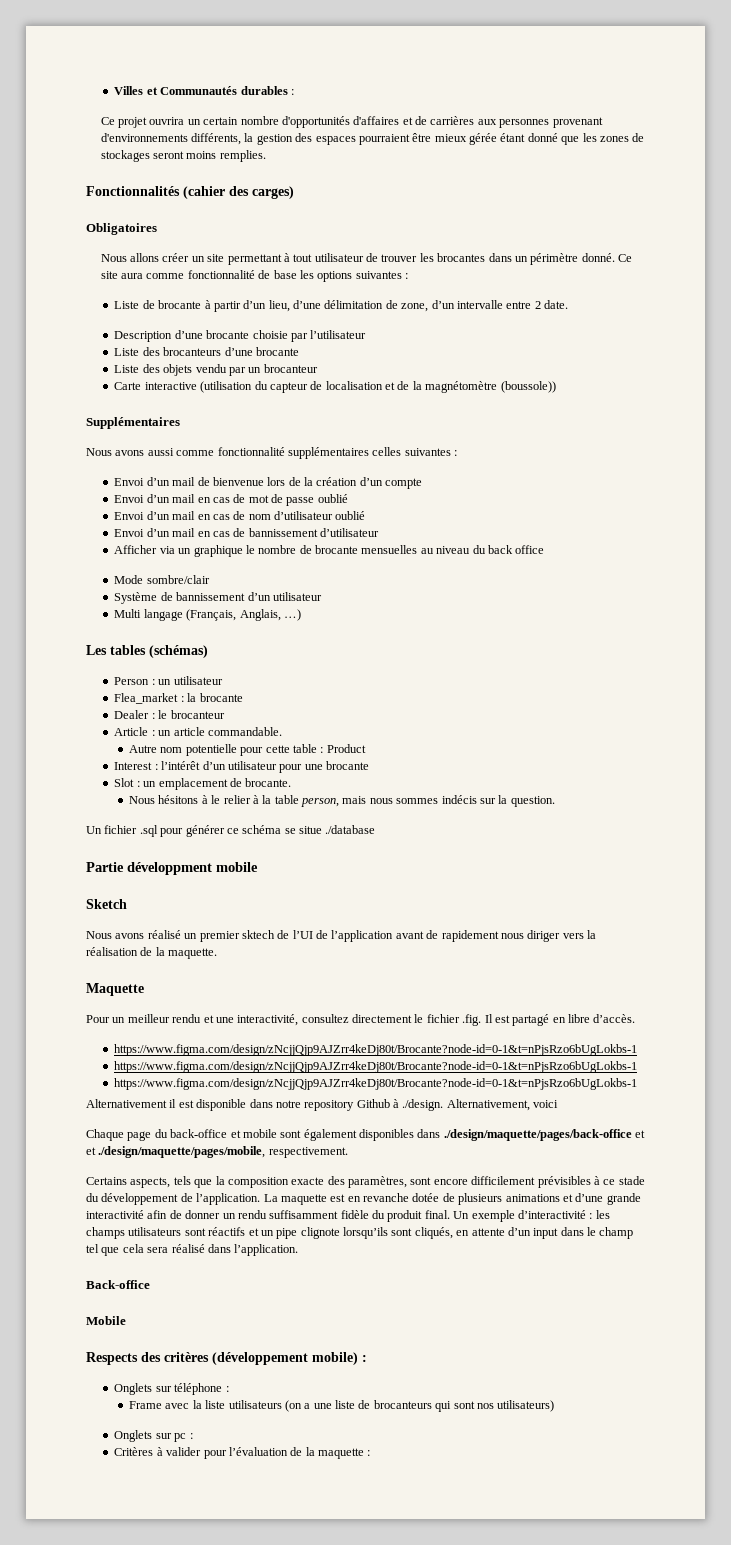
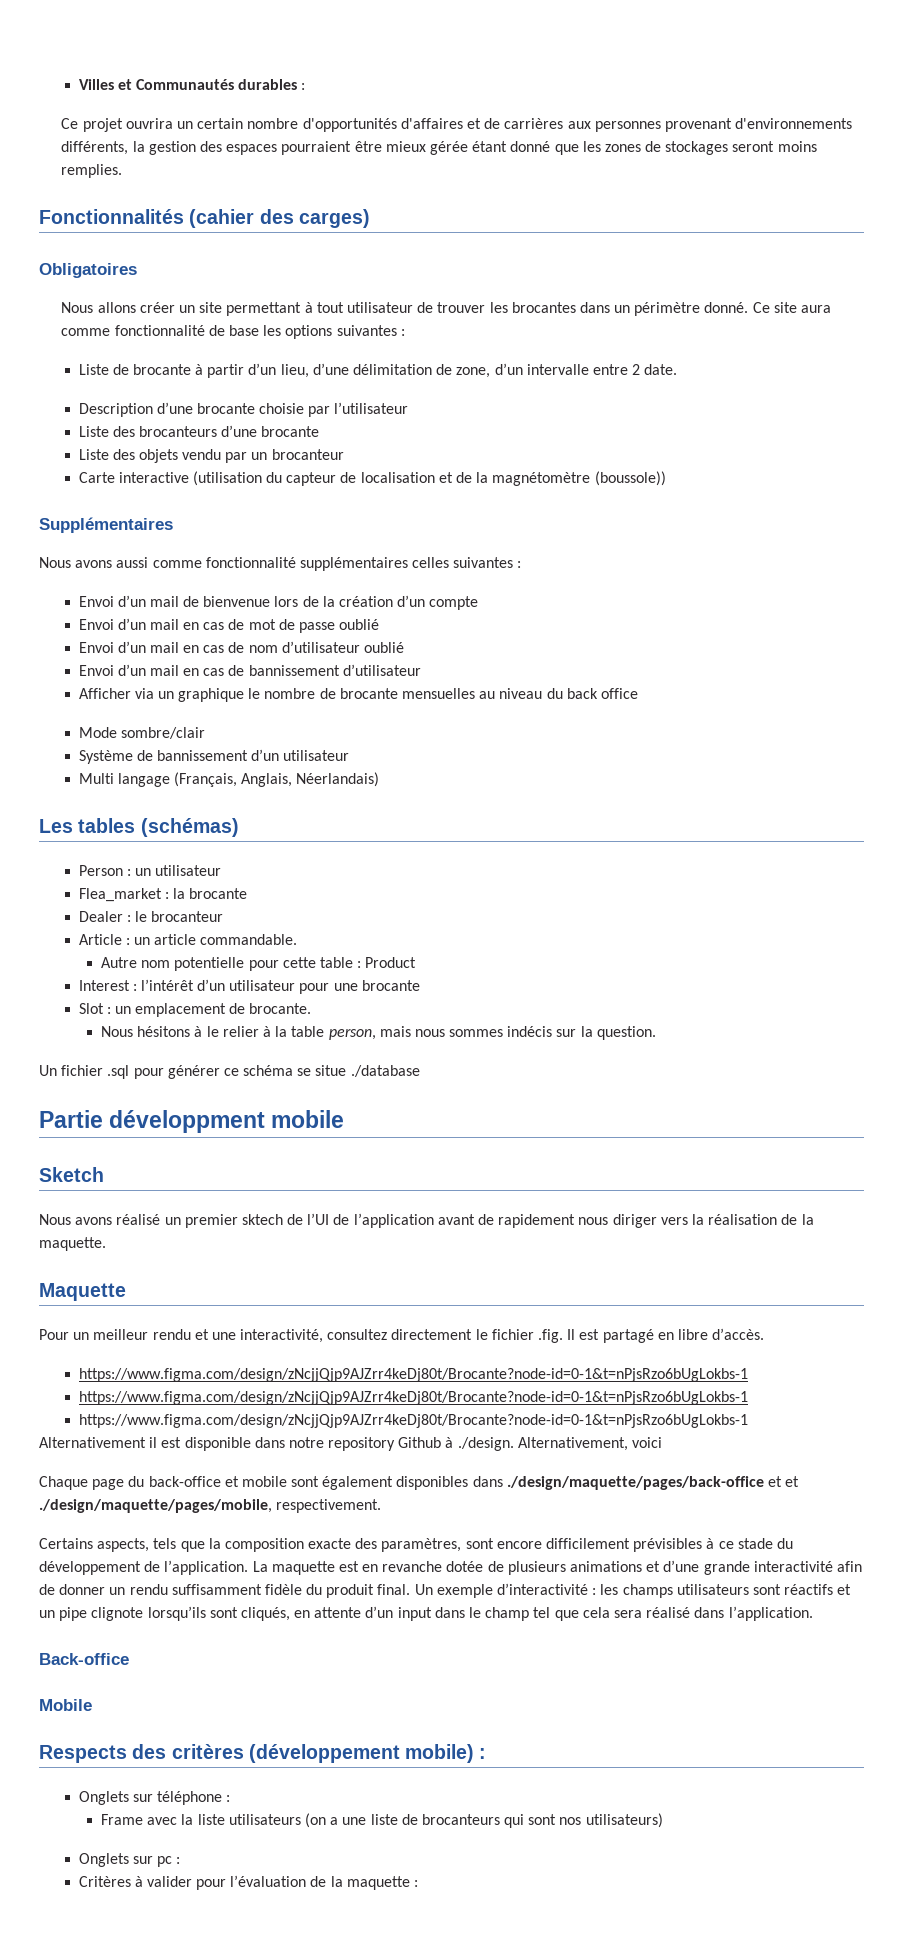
[283,609,301,621] …) -> [296,772,380,787] Néerlandais)

